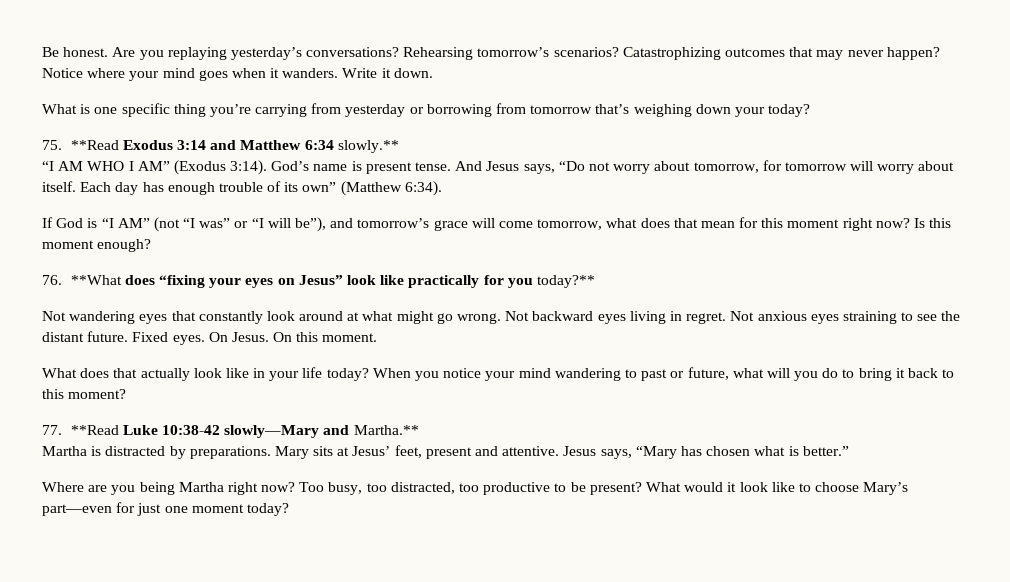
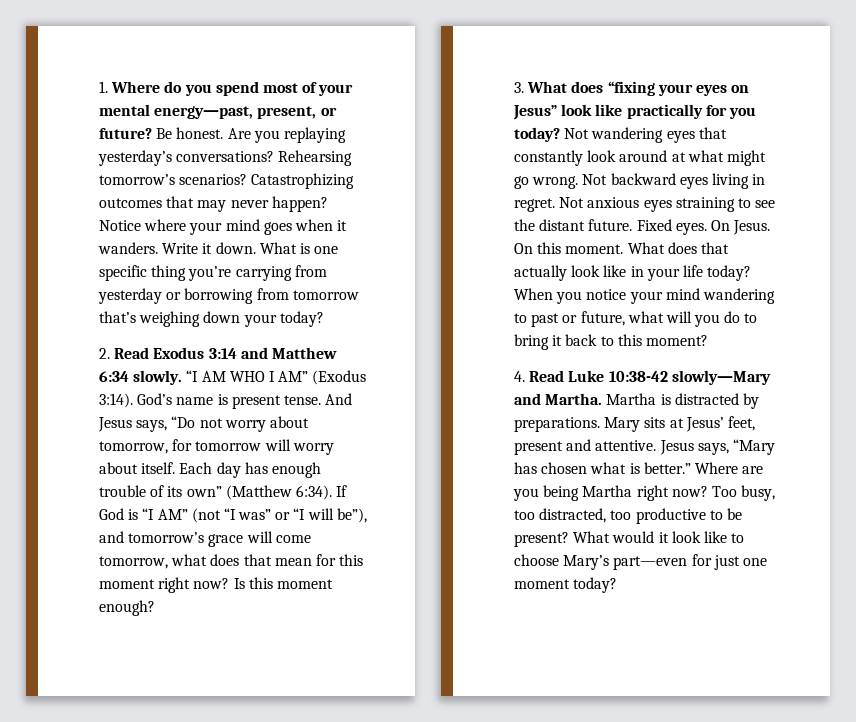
(42, 52) none -> [99,81,354,96] [99,104,337,119] [99,128,152,139] 1. Where do you spend most of your mental energy—past, present, or future?
(433, 73) // -> (256, 248) none
[42,140,119,150] 75. **Read -> [99,347,150,359] 2. Read
[337,140,399,153] slowly.** // -> [133,370,183,385] slowly.
(442, 188) // -> (332, 492) none
[42,275,122,285] 76. **What -> [514,81,568,93] 3. What
[536,275,595,288] today?** // -> [514,127,560,142] today?
(378, 337) // -> (624, 249) none
[42,425,119,435] 77. **Read -> [514,370,565,382] 4. Read
[353,425,419,435] Martha.** // -> [545,393,603,405] Martha.
(849, 451) // -> (691, 468) none

